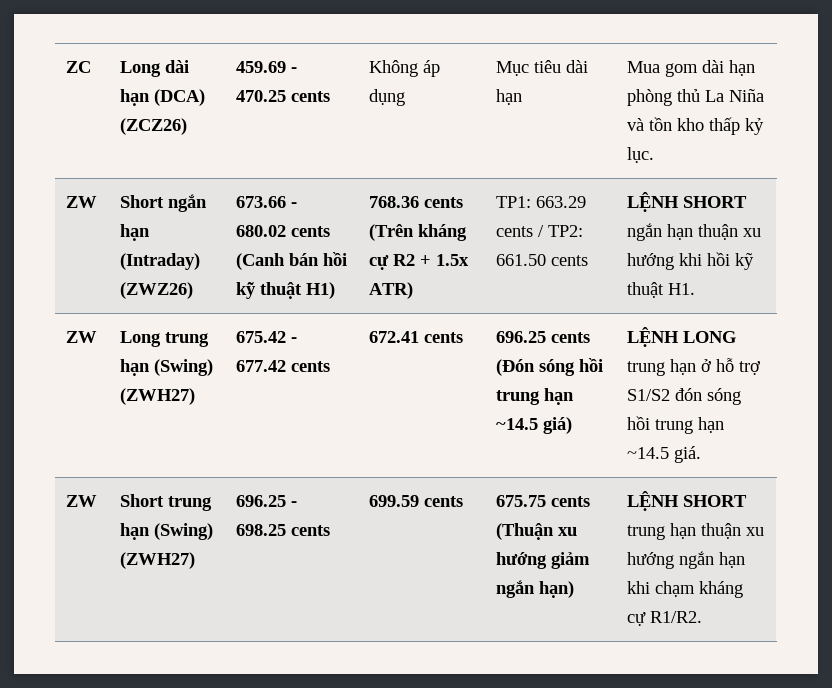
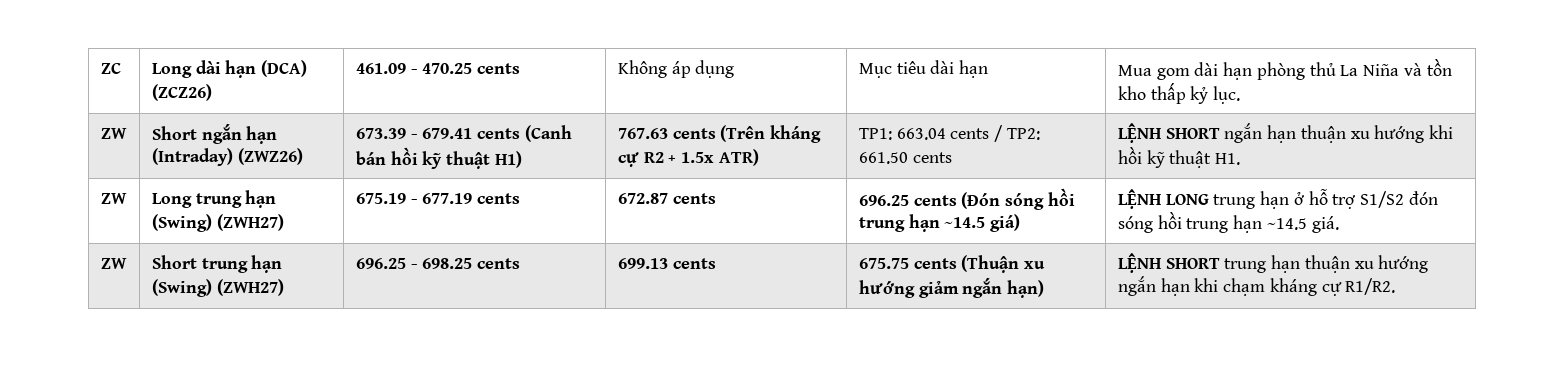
[236,61,287,73] 459.69 -> [355,63,406,74] 461.09
[236,196,298,208] [236,225,287,237] 673.66 - 680.02 -> [355,128,473,139] 673.39 - 679.41
[369,196,420,208] 768.36 -> [617,128,668,139] 767.63
[536,196,587,208] 663.29 -> [896,128,946,140] 663.04
[236,331,298,343] [236,360,331,372] [369,331,420,343] 675.42 - 677.42 cents | 672.41 -> [355,193,521,204] [617,193,668,204] 675.19 - 677.19 cents | 672.87
[369,495,420,507] 699.59 -> [617,258,668,269] 699.13

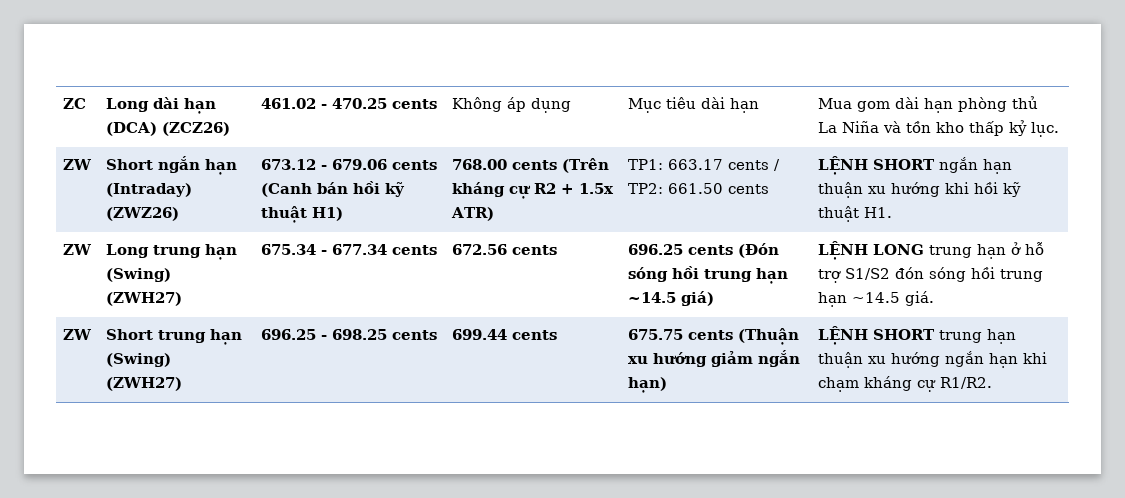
[355,63,406,74] 461.09 -> [261,98,317,109] 461.02
[355,128,473,139] 673.39 - 679.41 -> [261,159,388,170] 673.12 - 679.06
[617,128,668,139] 767.63 -> [452,159,508,170] 768.00
[896,128,946,140] 663.04 -> [668,159,724,170] 663.17
[355,193,521,204] [617,193,668,204] 675.19 - 677.19 cents | 672.87 -> [261,244,438,255] [452,244,508,255] 675.34 - 677.34 cents | 672.56
[617,258,668,269] 699.13 -> [452,329,508,340] 699.44

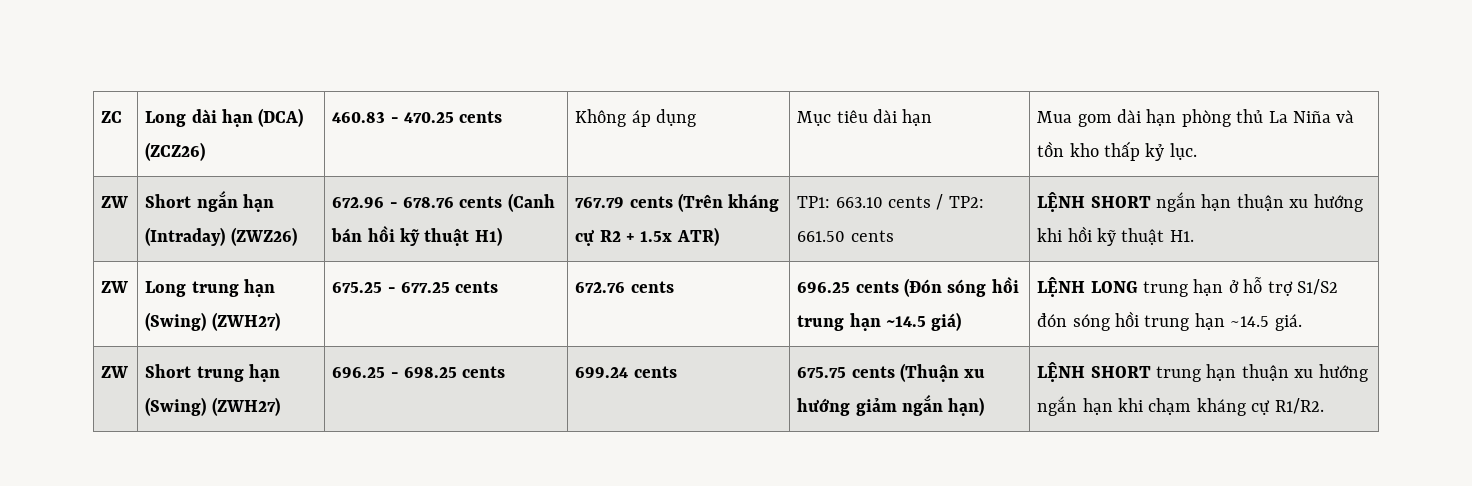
[261,98,317,109] 461.02 -> [332,112,386,123] 460.83
[261,159,388,170] 673.12 - 679.06 -> [332,197,454,208] 672.96 - 678.76
[452,159,508,170] 768.00 -> [575,197,625,208] 767.79
[668,159,724,170] 663.17 -> [835,197,883,208] 663.10
[261,244,438,255] [452,244,508,255] 675.34 - 677.34 cents | 672.56 -> [332,281,499,293] [575,282,626,293] 675.25 - 677.25 cents | 672.76
[452,329,508,340] 699.44 -> [575,367,629,378] 699.24

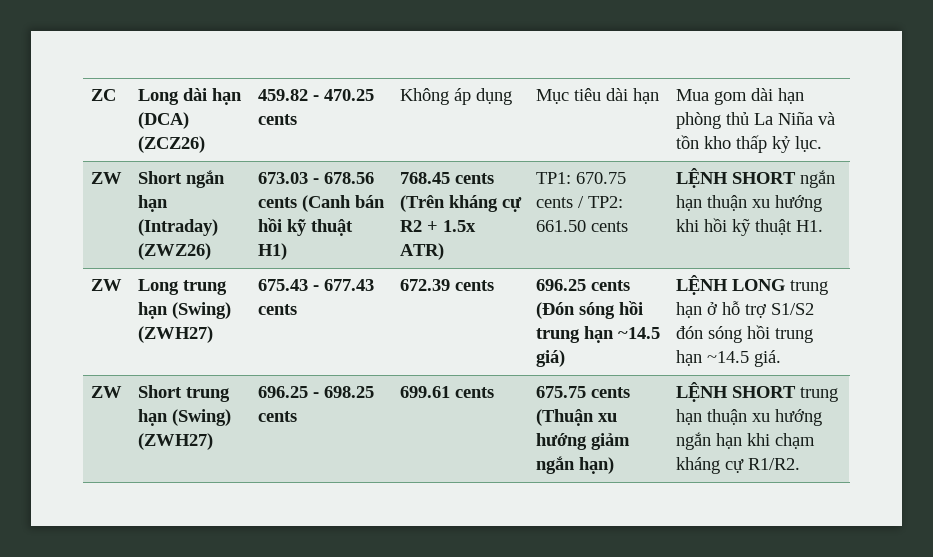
[332,112,386,123] 460.83 -> [257,89,308,101] 459.82
[332,197,454,208] 672.96 - 678.76 -> [257,172,374,184] 673.03 - 678.56
[575,197,625,208] 767.79 -> [399,172,450,184] 768.45
[835,197,883,208] 663.10 -> [575,172,626,184] 670.75
[332,281,499,293] [575,282,626,293] 675.25 - 677.25 cents | 672.76 -> [257,279,374,291] [257,304,297,315] [399,279,450,291] 675.43 - 677.43 cents | 672.39
[575,367,629,378] 699.24 -> [399,386,450,398] 699.61

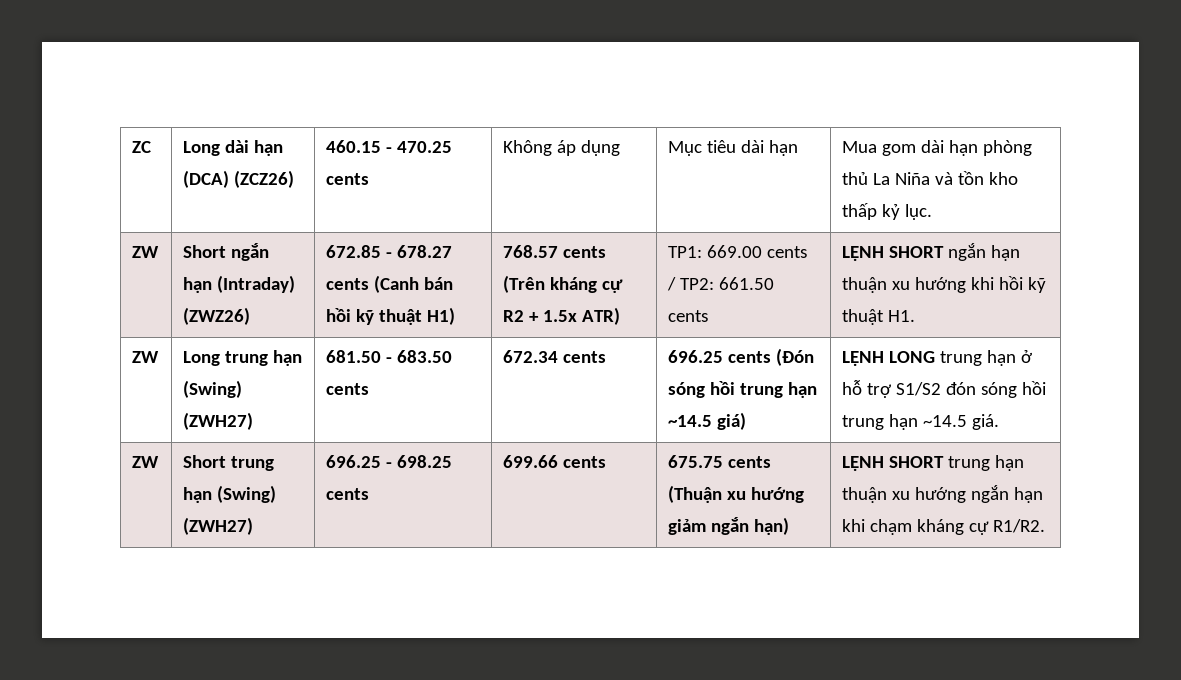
[257,89,308,101] 459.82 -> [326,140,382,153] 460.15
[257,172,374,184] 673.03 - 678.56 -> [326,245,453,258] 672.85 - 678.27
[399,172,450,184] 768.45 -> [503,245,559,258] 768.57
[575,172,626,184] 670.75 -> [707,245,763,258] 669.00
[257,279,374,291] [257,304,297,315] [399,279,450,291] 675.43 - 677.43 cents | 672.39 -> [326,350,453,363] [326,383,370,395] [503,350,559,363] 681.50 - 683.50 cents | 672.34
[399,386,450,398] 699.61 -> [503,455,559,468] 699.66

